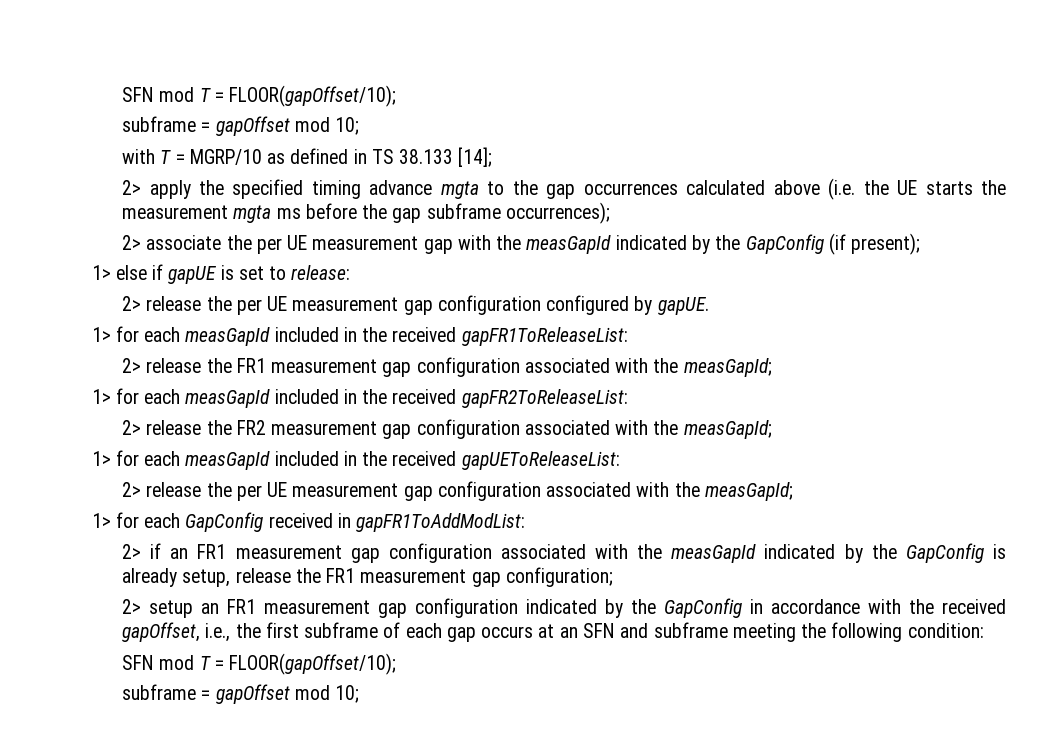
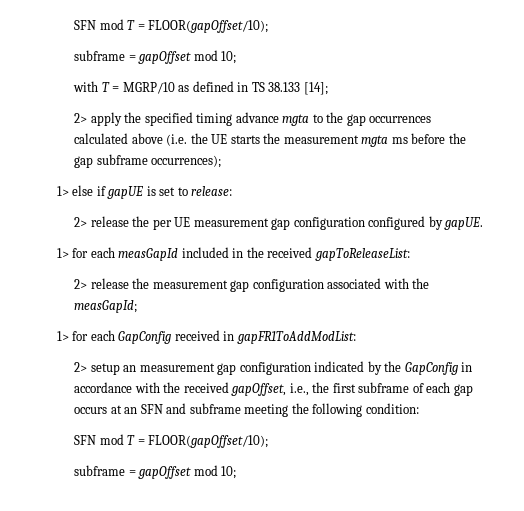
[122,233,921,255] // 2> associate the per UE measurement gap with the measGapId indicated by the GapConfig (if present); -> (222, 161) none
[461,327,628,346] [122,357,772,377] [91,388,628,408] [122,419,772,439] [91,450,620,470] [122,482,288,501] gapFR1ToReleaseList: // 2> release the FR1 measurement gap configuration associated with the measGapId; // 1> for each measGapId included in the received gapFR2ToReleaseList: // 2> release the FR2 measurement gap configuration associated with the measGapId; // 1> for each measGapId included in the received gapUEToReleaseList: // 2> release the per UE -> [314,248,410,261] [74,278,150,289] gapToReleaseList: // 2> release the
[122,543,1006,563] [122,567,613,587] // 2> if an FR1 measurement gap configuration associated with the measGapId indicated by the GapConfig is already setup, release the FR1 measurement gap configuration; -> (356, 337) none
[227,599,257,614] FR1 -> (137, 368) none

